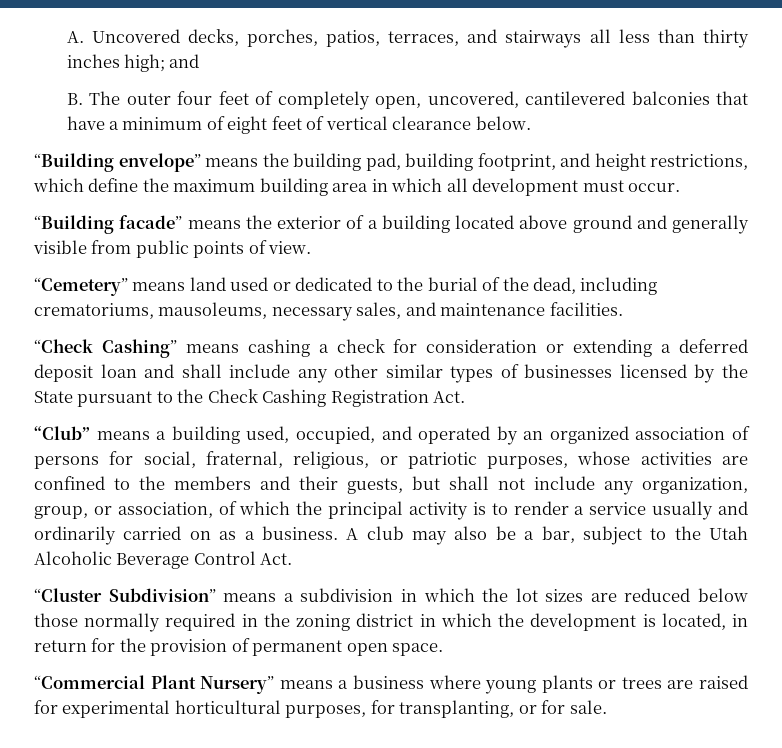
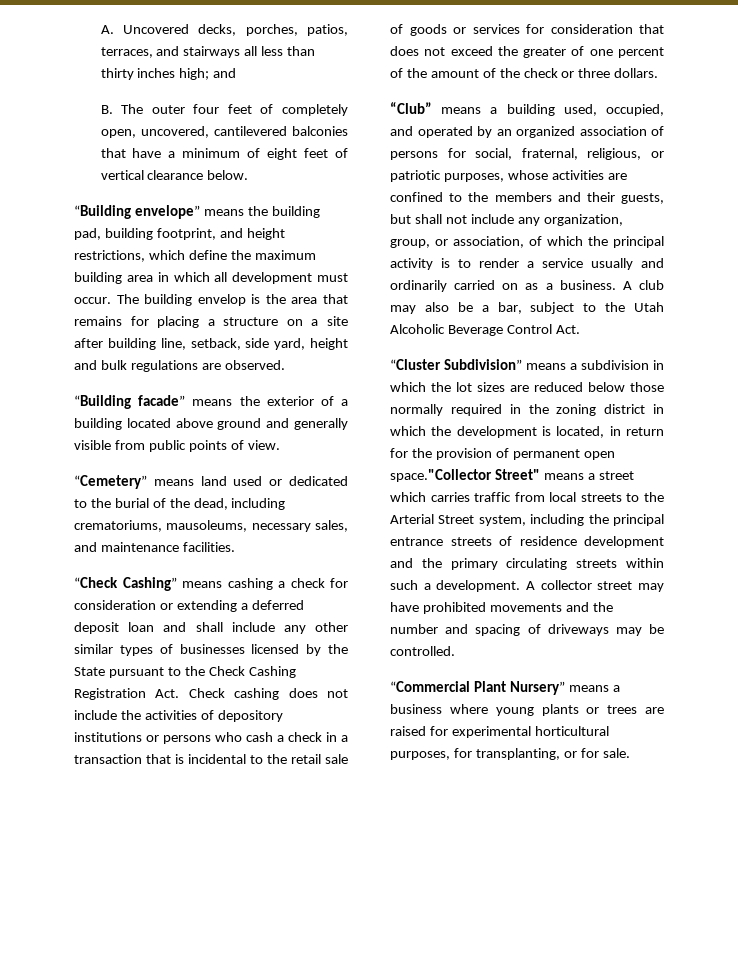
(681, 187) none -> [116,294,349,306] [74,316,349,328] [74,338,348,350] [74,360,285,372] The building envelop is the area that remains for placing a structure on a site after building line, setback, side yard, height and bulk regulations are observed.
(466, 397) none -> [188,688,348,700] [74,710,283,722] [74,732,348,744] [74,754,348,764] [390,24,664,36] [390,46,664,58] [390,68,659,78] Check cashing does not include the activities of depository institutions or persons who cash a check in a transaction that is incidental to the retail sale of goods or services for consideration that does not exceed the greater of one percent of the amount of the check or three dollars.
[392,643,444,656] space. -> [390,469,634,482] [390,492,664,502] [390,514,664,526] [390,536,664,548] [390,558,664,570] [390,580,664,592] [390,602,613,614] [390,624,664,636] [390,646,455,656] space."Collector Street" means a street which carries traffic from local streets to the Arterial Street system, including the principal entrance streets of residence development and the primary circulating streets within such a development. A collector street may have prohibited movements and the number and spacing of driveways may be controlled.

